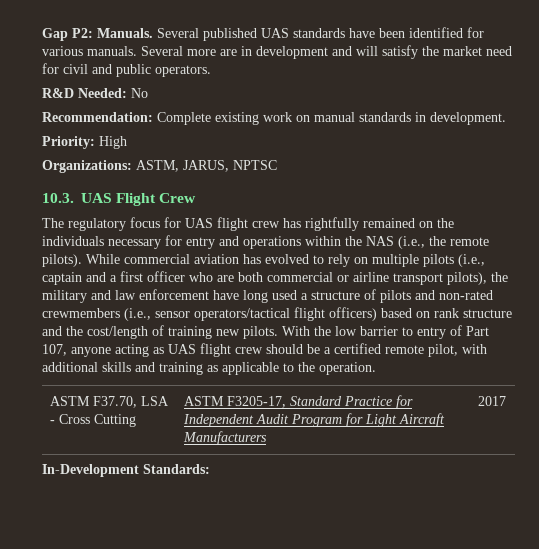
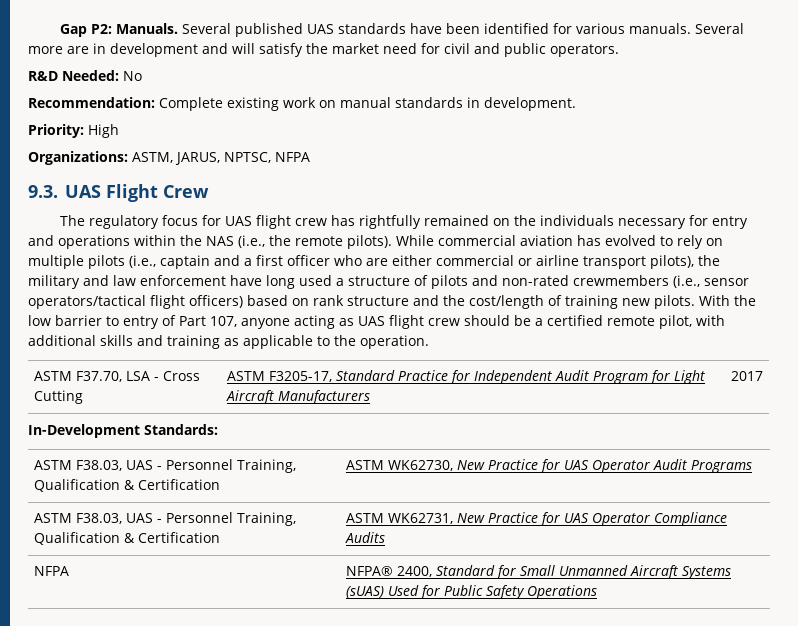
[233,160,277,170] [42,193,74,203] NPTSC // 10.3. -> [224,152,310,163] [28,185,58,198] NPTSC, NFPA // 9.3.
[238,272,263,282] both -> [392,255,432,266] either
(210, 469) none -> [33,459,296,473] [33,479,220,492] [345,459,752,473] [33,512,296,526] [33,532,220,545] [345,512,727,526] [344,532,385,543] [33,566,69,576] [345,565,731,579] [345,585,597,599] // ASTM F38.03, UAS - Personnel Training, Qualification & Certification | ASTM WK62730, New Practice for UAS Operator Audit Programs // ASTM F38.03, UAS - Personnel Training, Qualification & Certification | ASTM WK62731, New Practice for UAS Operator Compliance Audits // NFPA | NFPA® 2400, Standard for Small Unmanned Aircraft Systems (sUAS) Used for Public Safety Operations

